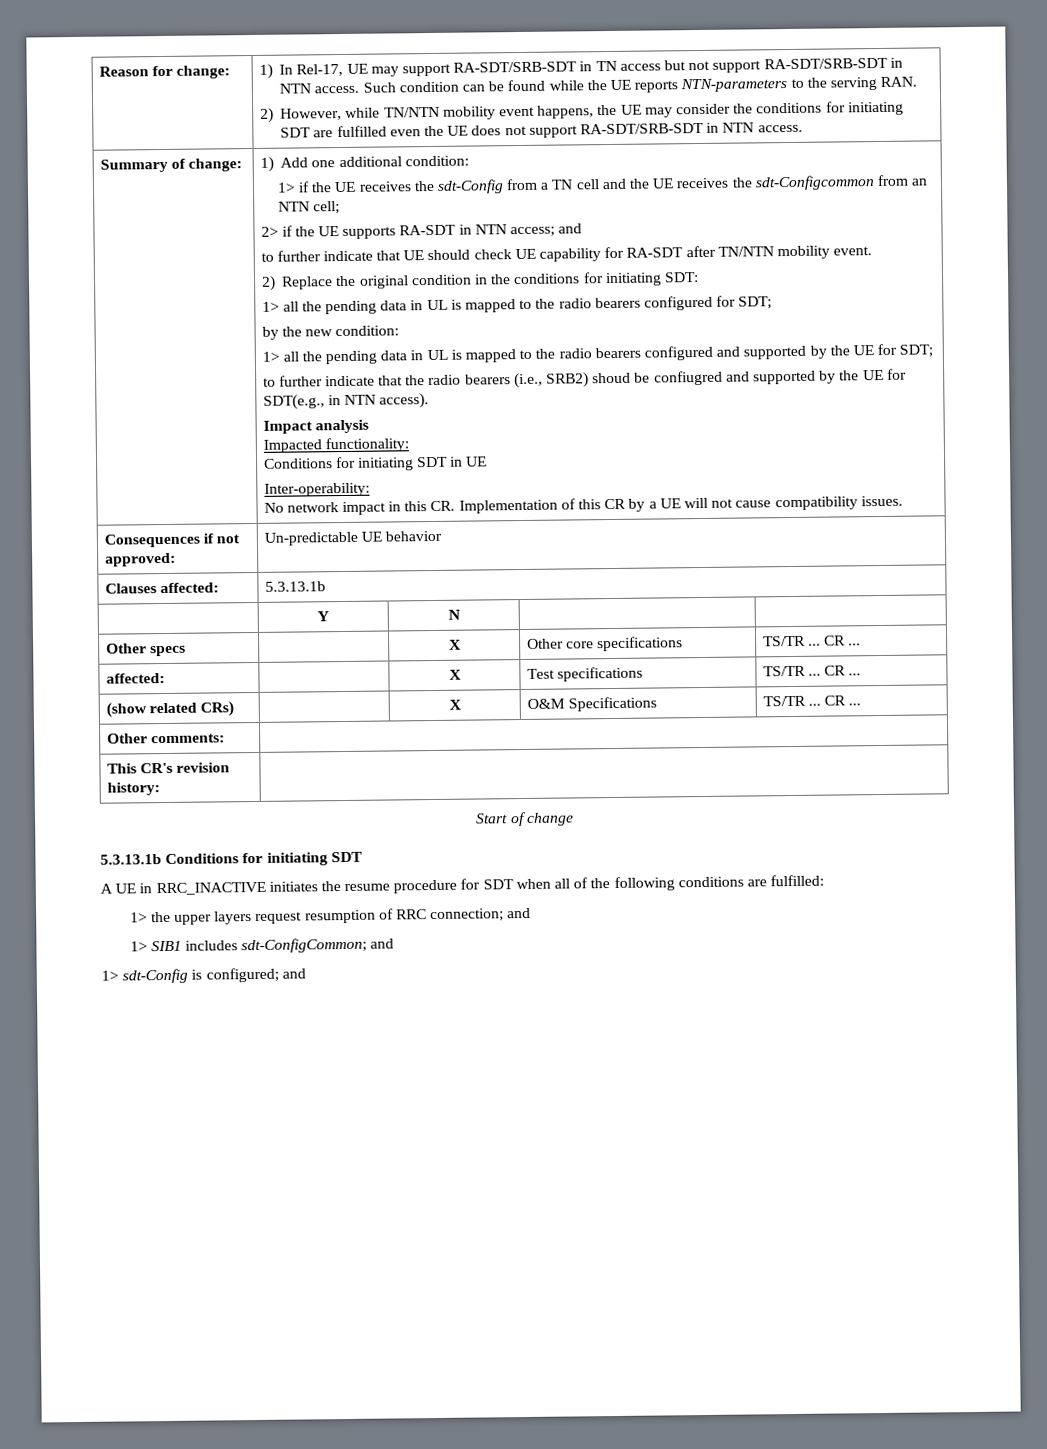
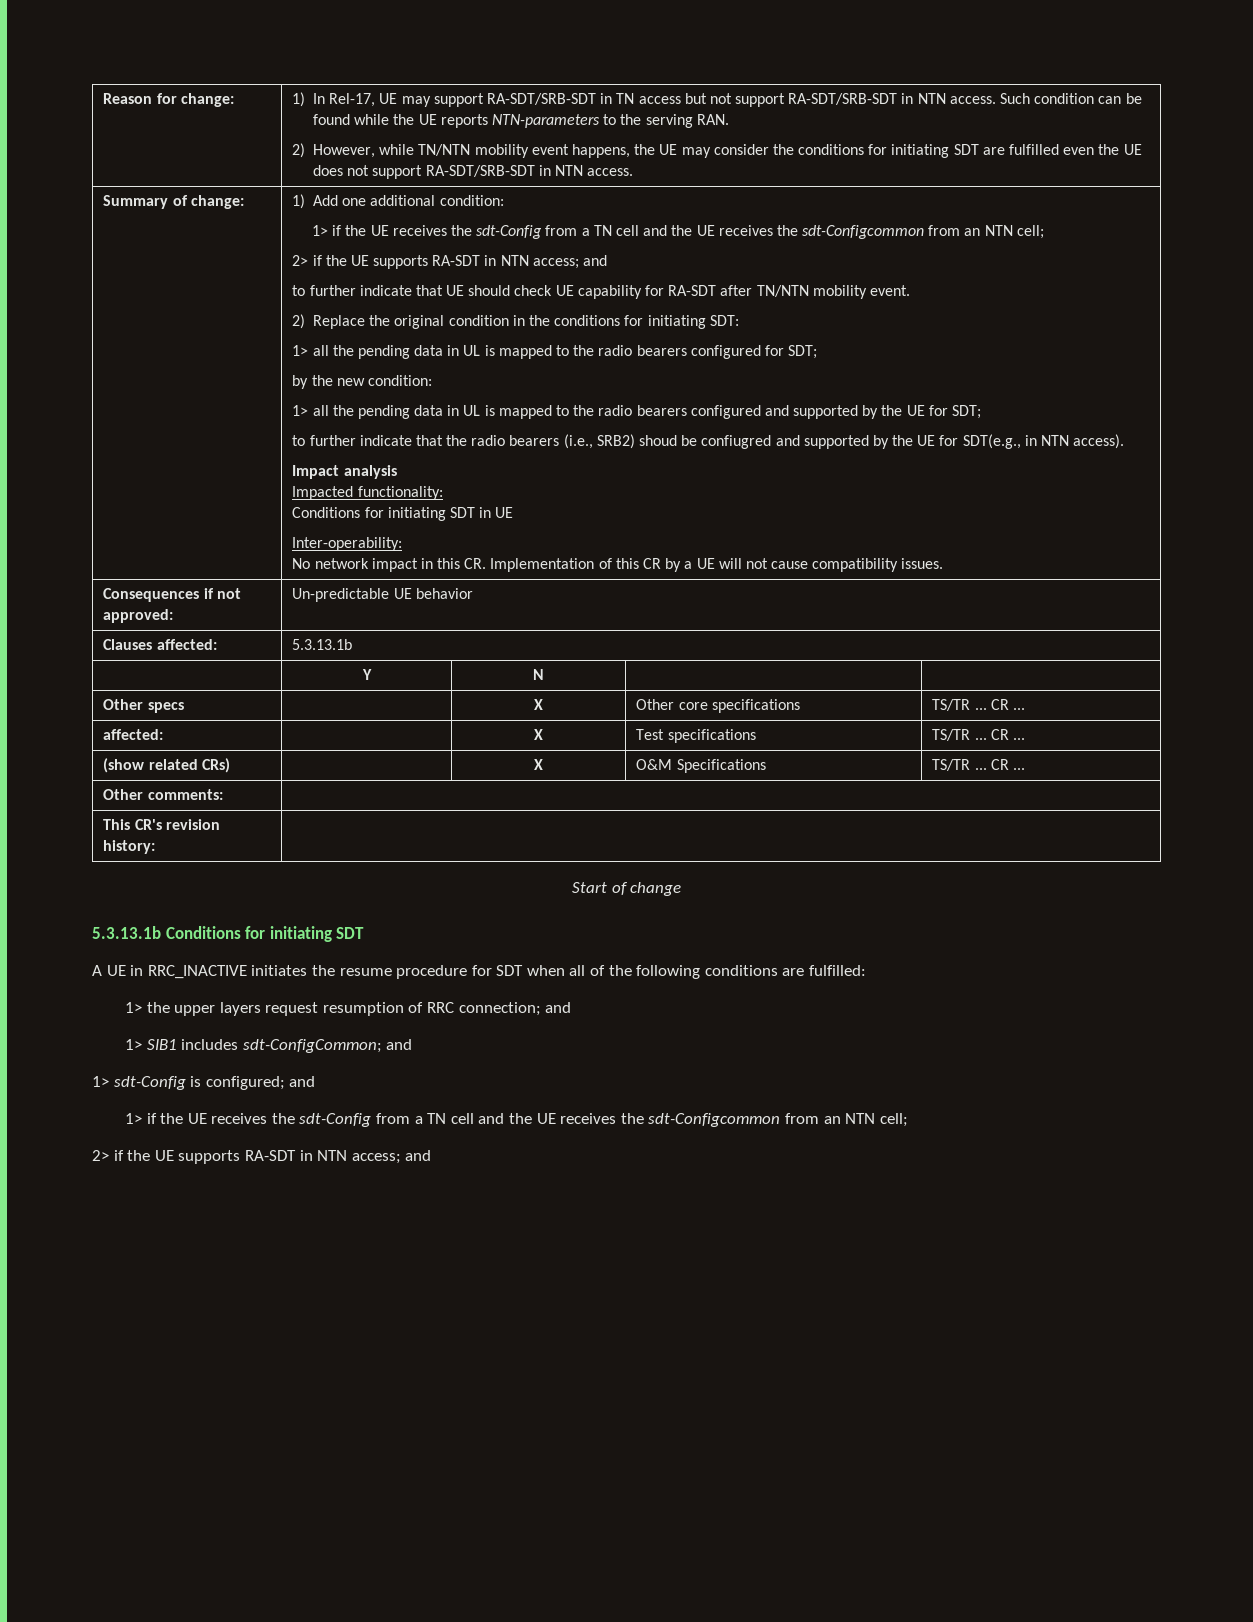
(306, 973) none -> [124,1113,908,1127] [92,1150,432,1164] // 1> if the UE receives the sdt-Config from a TN cell and the UE receives the sdt-Configcommon from an NTN cell; // 2> if the UE supports RA-SDT in NTN access; and

